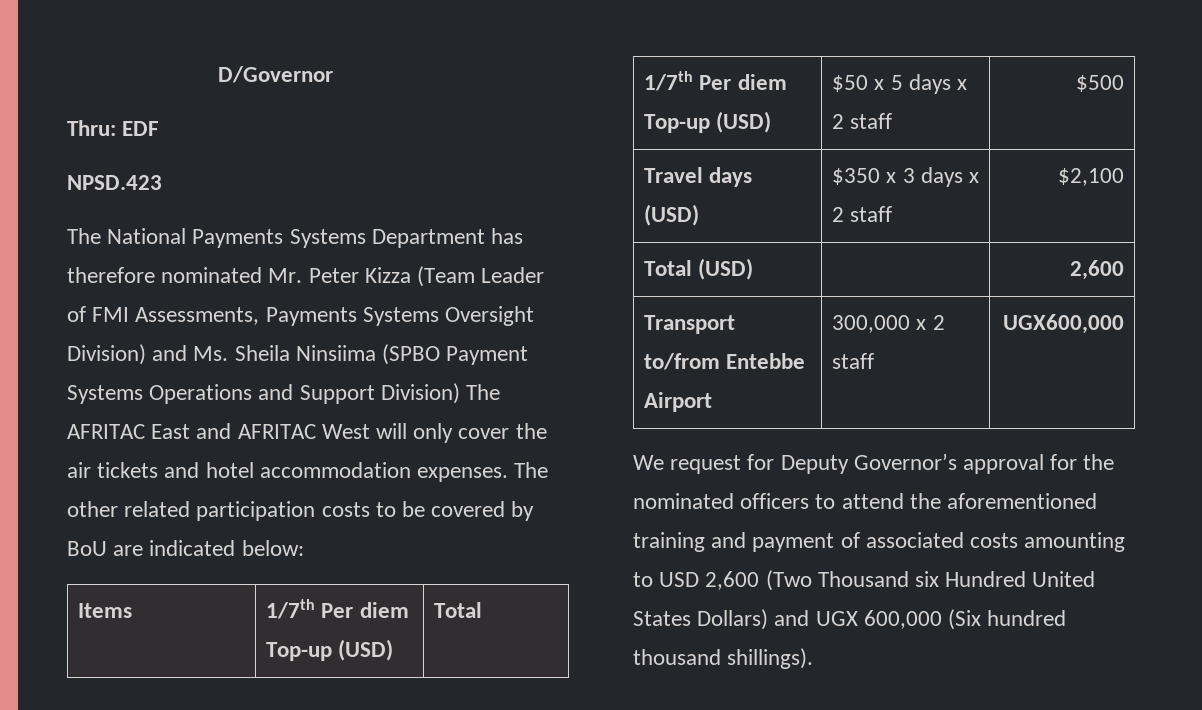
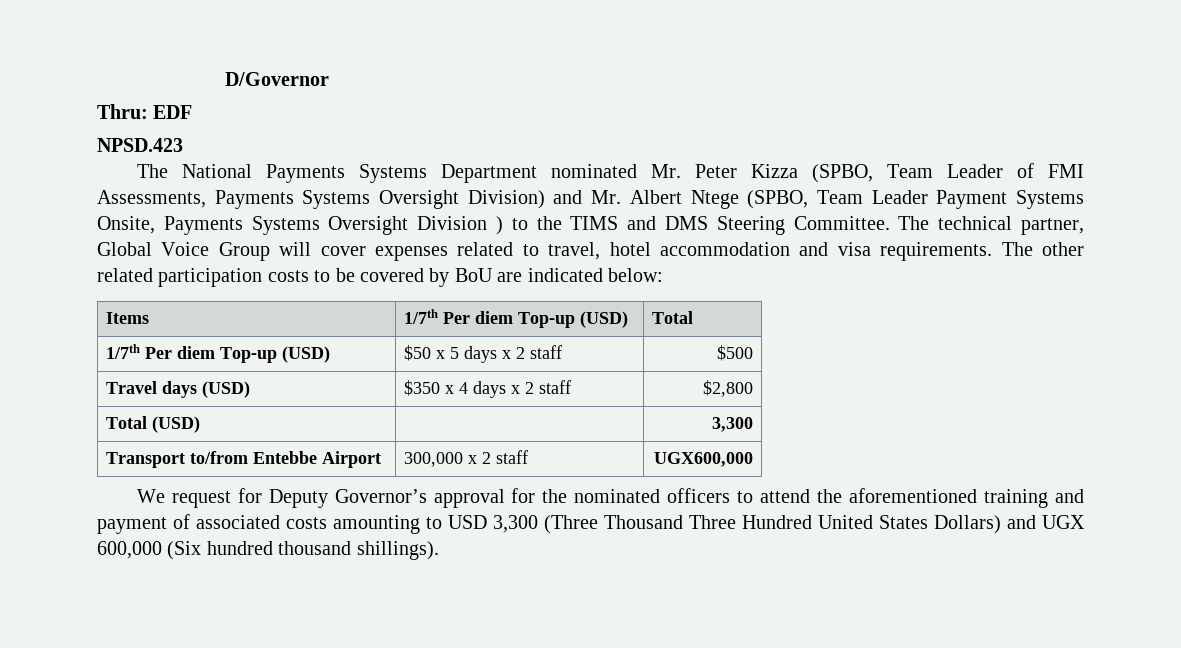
[491,228,524,244] [67,267,155,283] has therefore -> (537, 173) none
[417,266,476,287] (Team -> [811,164,933,183] (SPBO, Team
[193,344,529,365] [67,383,501,404] [67,423,547,443] [67,462,509,482] Ms. Sheila Ninsiima (SPBO Payment Systems Operations and Support Division) The AFRITAC East and AFRITAC West will only cover the air tickets and hotel accommodation expenses. -> [591,190,1085,209] [97,216,1084,235] [97,242,993,261] Mr. Albert Ntege (SPBO, Team Leader Payment Systems Onsite, Payments Systems Oversight Division ) to the TIMS and DMS Steering Committee. The technical partner, Global Voice Group will cover expenses related to travel, hotel accommodation and visa requirements.
[902,167,979,187] [832,206,893,222] [1057,168,1124,186] 3 days x 2 staff | $2,100 -> [459,380,572,398] [702,380,753,397] 4 days x 2 staff | $2,800
[1069,260,1124,280] 2,600 -> [711,417,753,432] 3,300
[705,570,940,591] 2,600 (Two Thousand six -> [493,515,736,534] 3,300 (Three Thousand Three

